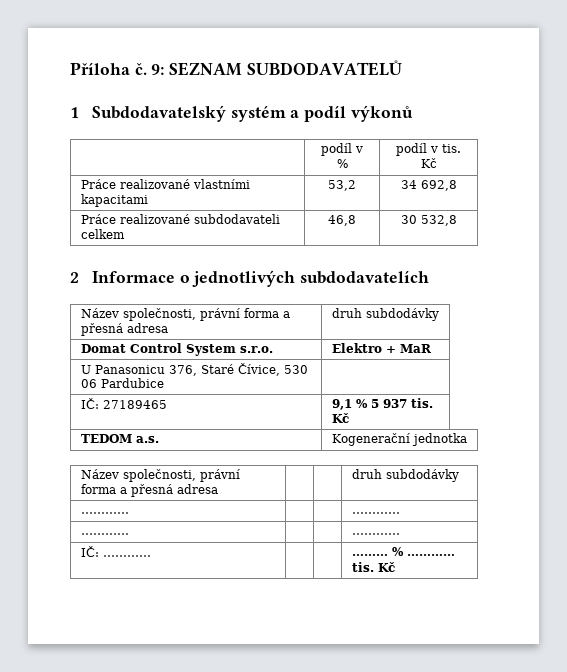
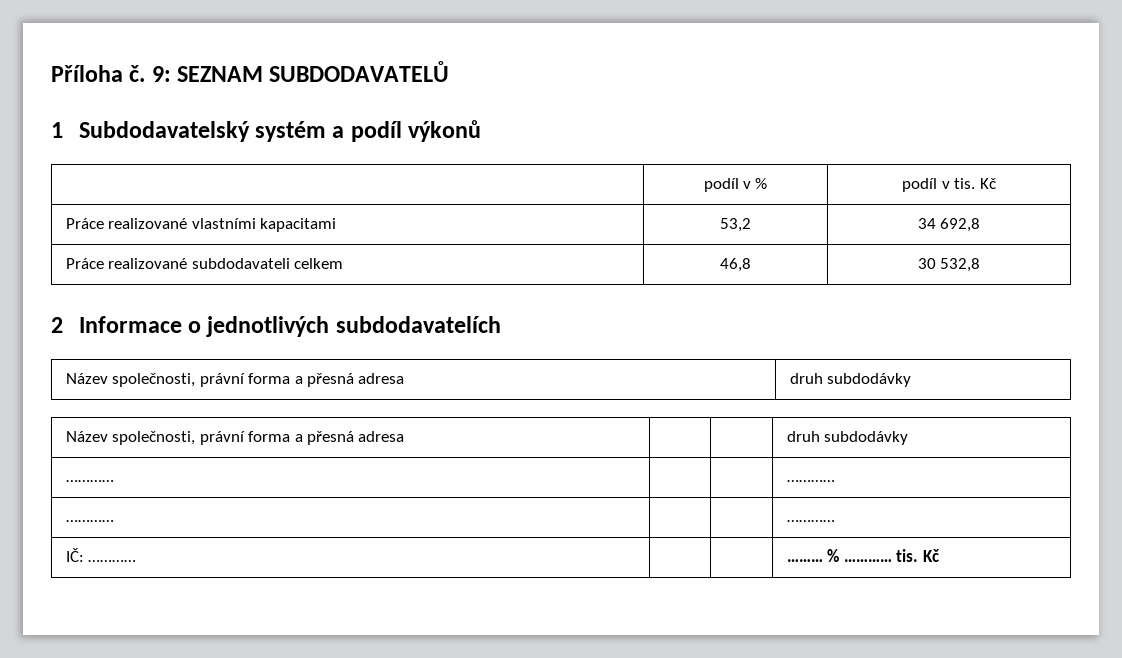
[80,343,273,356] [331,343,432,353] [80,363,308,376] [80,378,164,388] [80,398,167,409] [331,398,433,410] [331,413,349,423] [80,434,159,443] [331,433,467,446] // Domat Control System s.r.o. | Elektro + MaR // U Panasonicu 376, Staré Čívice, 530 06 Pardubice | // IČ: 27189465 | 9,1 % 5 937 tis. Kč // TEDOM a.s. | Kogenerační jednotka -> (912, 380) none

